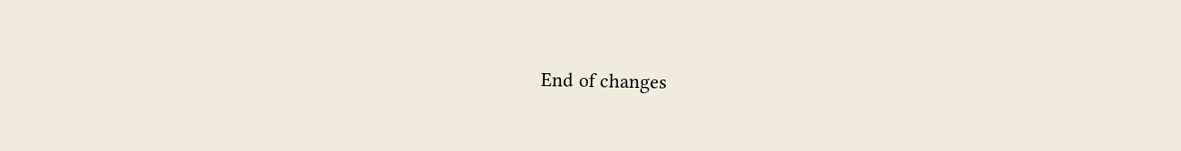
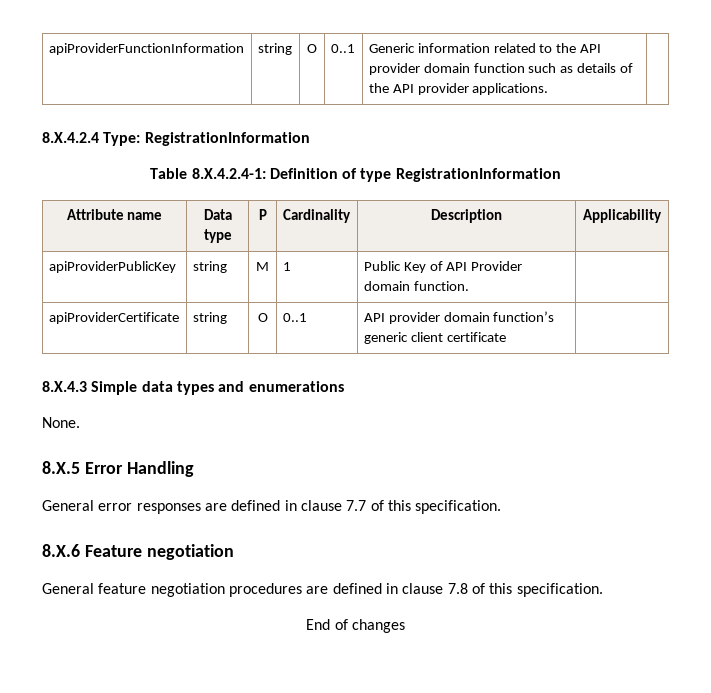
(540, 79) none -> [48,43,244,55] [257,43,292,55] [307,44,317,53] [330,44,355,53] [368,43,602,53] [368,63,634,75] [368,83,549,95] [42,132,310,146] [150,168,561,182] [66,209,163,220] [203,209,232,220] [203,229,232,243] [258,209,267,220] [282,209,351,223] [431,209,502,223] [583,209,662,223] [48,261,176,273] [192,261,227,273] [256,262,269,271] [282,262,291,271] [363,261,523,273] [363,281,469,291] [48,312,179,324] [192,312,227,324] [257,313,268,322] [282,313,307,322] [363,311,555,324] [363,332,506,344] [42,381,344,395] [42,417,80,428] [42,461,194,477] [42,500,502,514] [42,544,234,560] [42,583,603,597] apiProviderFunctionInformation | string | O | 0..1 | Generic information related to the API provider domain function such as details of the API provider applications. | // 8.X.4.2.4 Type: RegistrationInformation // Table 8.X.4.2.4-1: Definition of type RegistrationInformation // Attribute name | Data type | P | Cardinality | Description | Applicability // apiProviderPublicKey | string | M | 1 | Public Key of API Provider domain function. | // apiProviderCertificate | string | O | 0..1 | API provider domain function’s generic client certificate | // 8.X.4.3 Simple data types and enumerations // None. // 8.X.5 Error Handling // General error responses are defined in clause 7.7 of this specification. // 8.X.6 Feature negotiation // General feature negotiation procedures are defined in clause 7.8 of this specification. //

